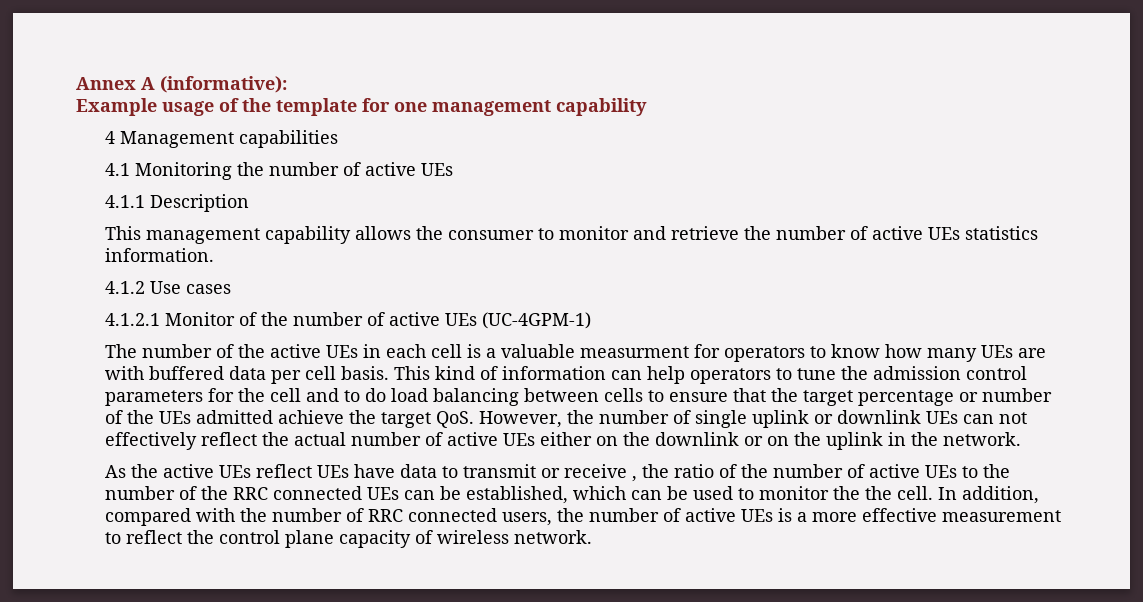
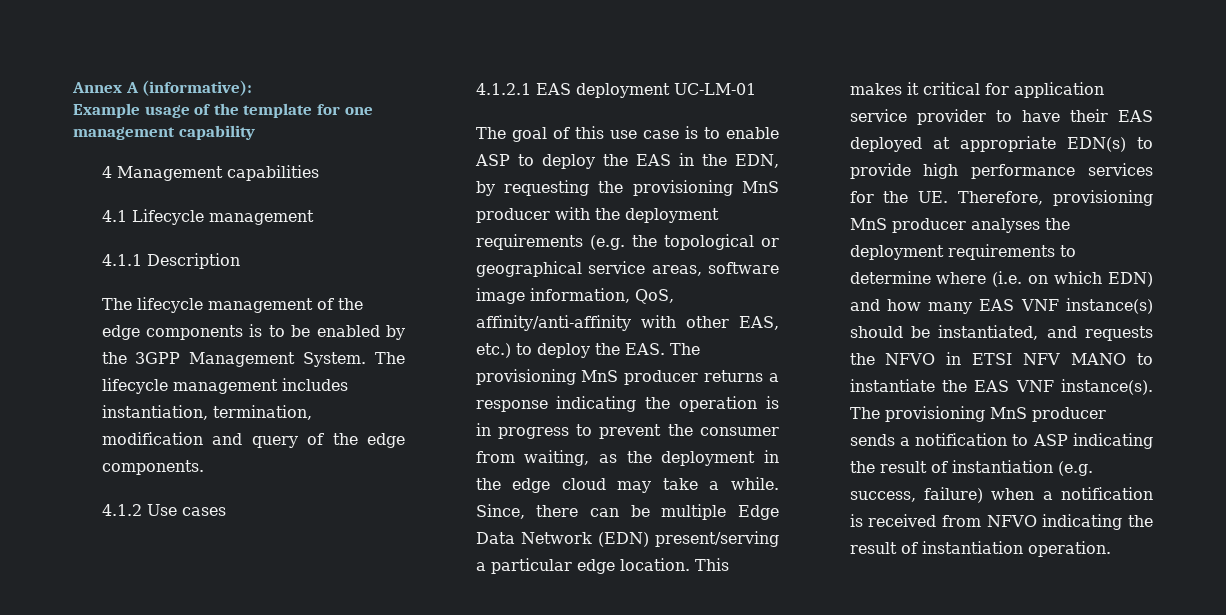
[134,162,453,180] [104,194,249,212] [104,226,1038,244] [104,248,214,262] [104,281,231,294] [104,312,591,329] [104,344,1046,362] [104,366,1027,384] [104,388,1052,406] [104,410,1027,428] [104,432,1021,450] [104,464,1010,482] [104,486,1039,504] [104,508,1061,526] [104,530,592,548] Monitoring the number of active UEs // 4.1.1 Description // This management capability allows the consumer to monitor and retrieve the number of active UEs statistics information. // 4.1.2 Use cases // 4.1.2.1 Monitor of the number of active UEs (UC-4GPM-1) // The number of the active UEs in each cell is a valuable measurment for operators to know how many UEs are with buffered data per cell basis. This kind of information can help operators to tune the admission control parameters for the cell and to do load balancing between cells to ensure that the target percentage or number of the UEs admitted achieve the target QoS. However, the number of single uplink or downlink UEs can not effectively reflect the actual number of active UEs either on the downlink or on the uplink in the network. // As the active UEs reflect UEs have data to transmit or receive , the ratio of the number of active UEs to the number of the RRC connected UEs can be established, which can be used to monitor the the cell. In addition, compared with the number of RRC connected users, the number of active UEs is a more effective measurement to reflect the control plane capacity of wireless network. -> [131,209,314,225] [101,253,240,269] [101,297,363,313] [101,324,405,340] [101,352,405,367] [101,378,348,394] [101,405,312,420] [101,432,405,448] [101,460,204,475] [101,504,226,516] [475,83,756,98] [475,126,779,142] [474,153,780,169] [475,180,779,196] [475,207,719,223] [475,234,779,250] [475,261,779,277] [475,288,674,304] [475,315,779,331] [475,343,700,358] [475,369,779,385] [475,396,779,412] [475,423,779,439] [475,450,779,466] [475,477,779,493] [475,504,779,520] [475,531,779,547] [475,558,729,574] [849,82,1104,98] [849,109,1153,125] [849,136,1153,152] [849,163,1153,179] [849,190,1153,206] [849,218,1070,233] [849,244,1076,260] [849,271,1153,287] [849,298,1153,314] [849,325,1153,341] [849,352,1153,365] [849,379,1153,395] [849,406,1106,422] [849,433,1153,449] [849,460,1093,476] [849,487,1153,503] [849,514,1153,530] [849,541,1111,557] Lifecycle management // 4.1.1 Description // The lifecycle management of the edge components is to be enabled by the 3GPP Management System. The lifecycle management includes instantiation, termination, modification and query of the edge components. // 4.1.2 Use cases // 4.1.2.1 EAS deployment UC-LM-01 // The goal of this use case is to enable ASP to deploy the EAS in the EDN, by requesting the provisioning MnS producer with the deployment requirements (e.g. the topological or geographical service areas, software image information, QoS, affinity/anti-affinity with other EAS, etc.) to deploy the EAS. The provisioning MnS producer returns a response indicating the operation is in progress to prevent the consumer from waiting, as the deployment in the edge cloud may take a while. Since, there can be multiple Edge Data Network (EDN) present/serving a particular edge location. This makes it critical for application service provider to have their EAS deployed at appropriate EDN(s) to provide high performance services for the UE. Therefore, provisioning MnS producer analyses the deployment requirements to determine where (i.e. on which EDN) and how many EAS VNF instance(s) should be instantiated, and requests the NFVO in ETSI NFV MANO to instantiate the EAS VNF instance(s). The provisioning MnS producer sends a notification to ASP indicating the result of instantiation (e.g. success, failure) when a notification is received from NFVO indicating the result of instantiation operation.

